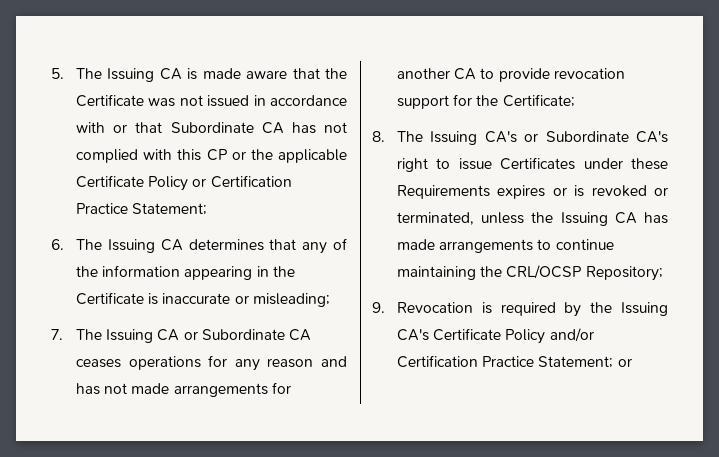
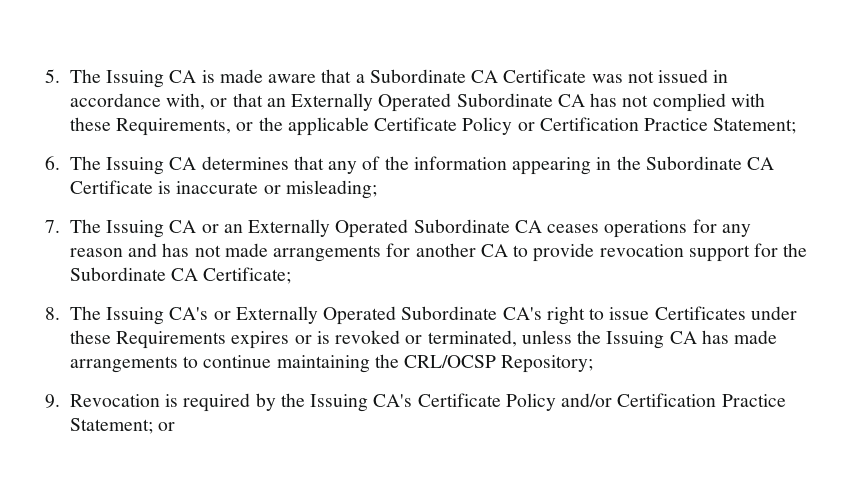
[324,68,347,79] the -> [355,69,499,83] a Subordinate CA
[76,122,106,133] with -> [166,93,206,110] with,
(163, 127) none -> [266,93,452,112] an Externally Operated
[177,149,227,161] this CP -> [69,117,232,136] these Requirements,
(295, 271) none -> [645,156,775,170] Subordinate CA
(198, 335) none -> [223,219,409,238] an Externally Operated
(499, 100) none -> [69,267,199,281] Subordinate CA
(539, 137) none -> [235,306,397,325] Externally Operated

